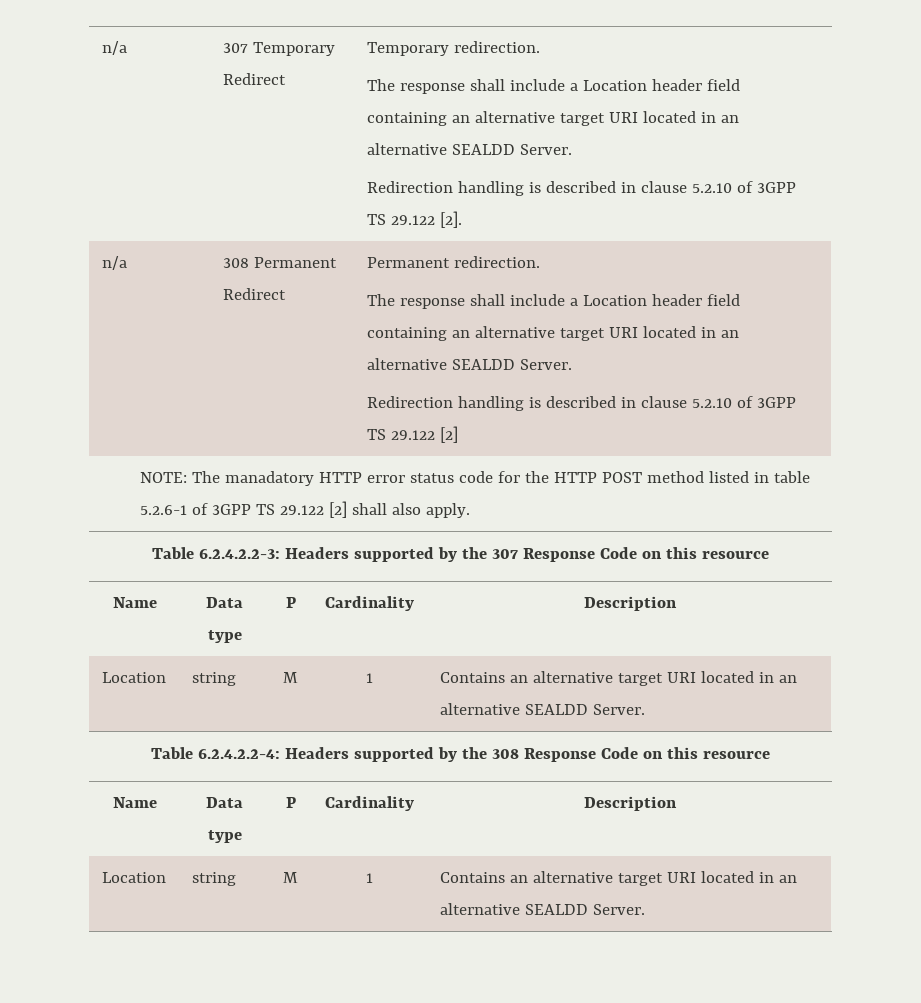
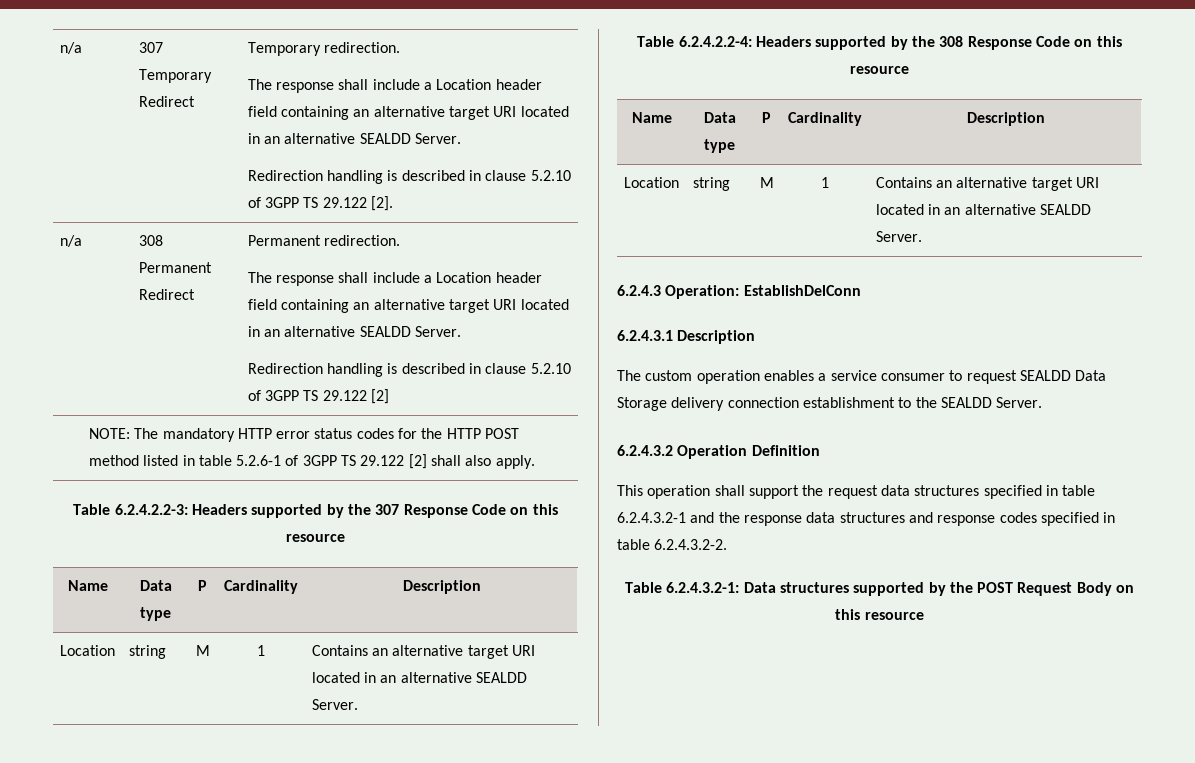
[224,471,314,486] manadatory -> [162,428,235,442] mandatory
[458,471,493,483] code -> [356,428,394,439] codes
(645, 909) none -> [617,285,861,299] [617,330,756,344] [617,370,1107,384] [617,397,1043,411] [617,445,820,459] [617,485,1096,499] [617,512,1116,526] [617,539,728,550] [624,582,1135,596] [835,609,924,620] // 6.2.4.3 Operation: EstablishDelConn // 6.2.4.3.1 Description // The custom operation enables a service consumer to request SEALDD Data Storage delivery connection establishment to the SEALDD Server. // 6.2.4.3.2 Operation Definition // This operation shall support the request data structures specified in table 6.2.4.3.2-1 and the response data structures and response codes specified in table 6.2.4.3.2-2. // Table 6.2.4.3.2-1: Data structures supported by the POST Request Body on this resource

